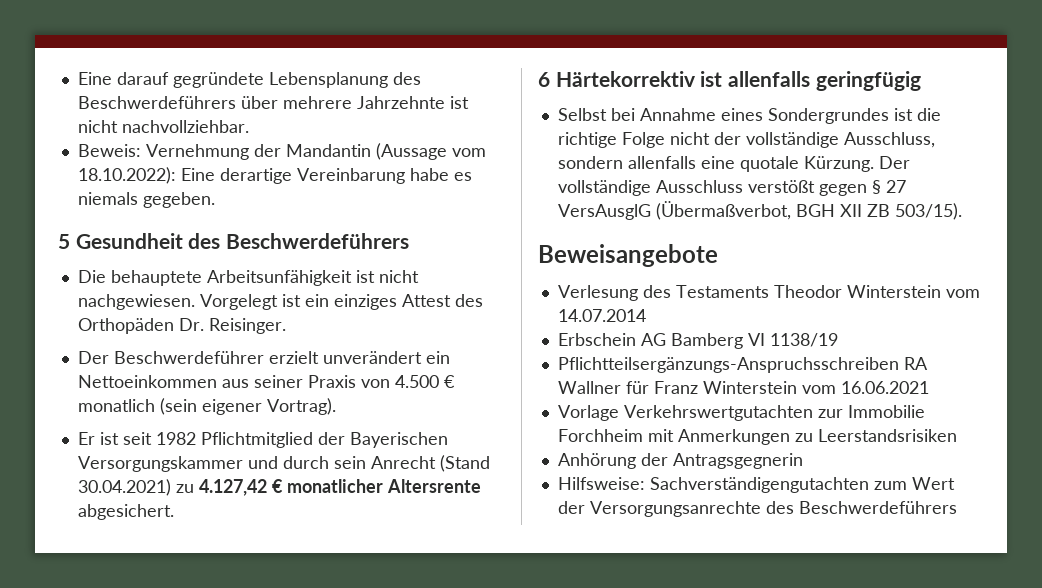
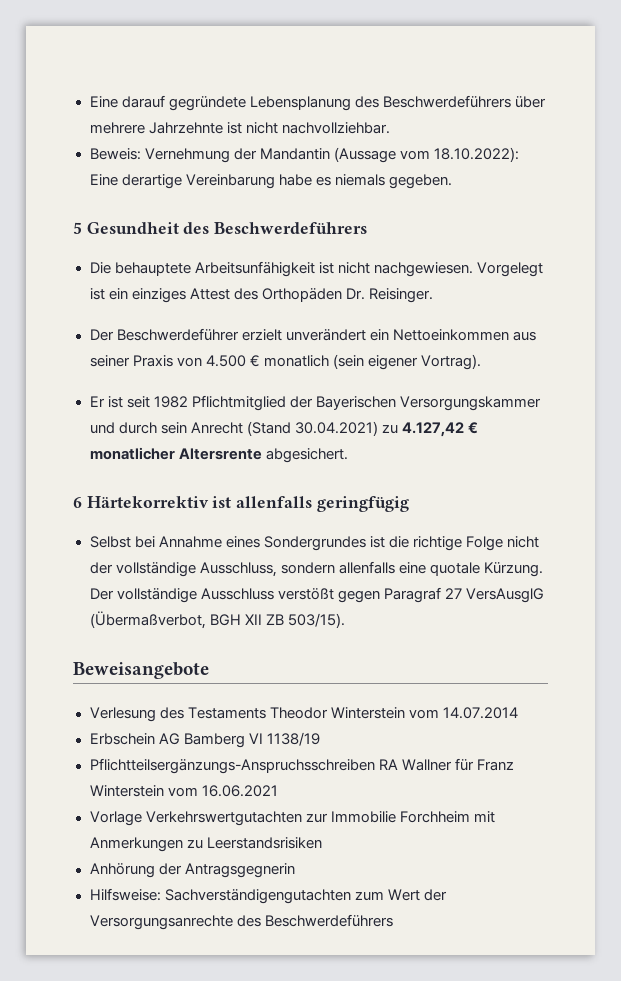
[871,180,881,194] § -> [383,587,441,603] Paragraf

